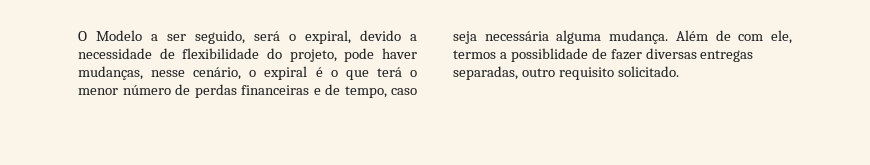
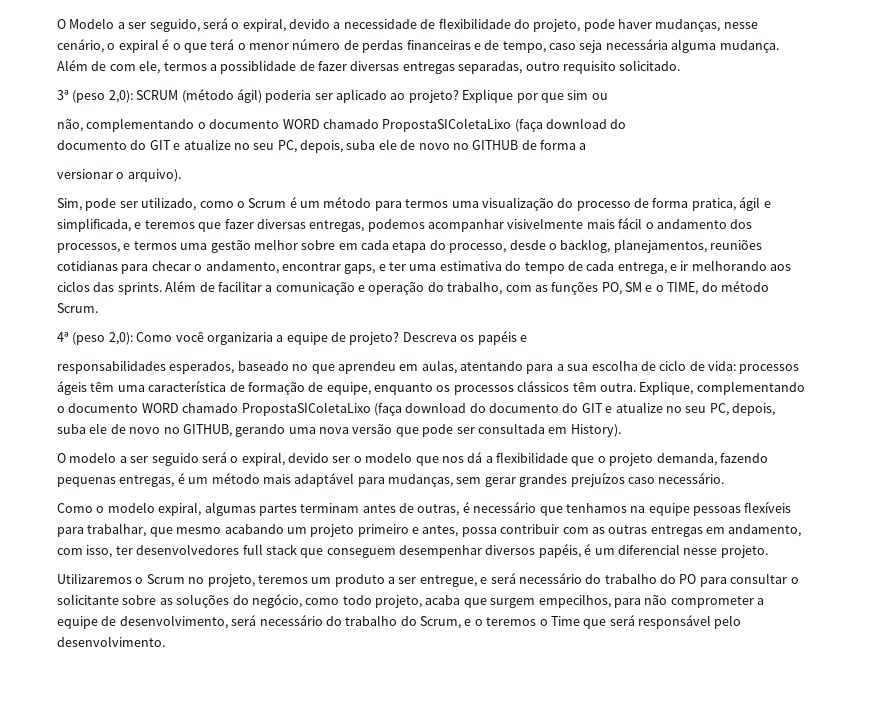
(679, 71) none -> [57,89,608,103] [57,118,627,132] [57,139,587,153] [57,169,181,182] [57,197,771,211] [57,218,753,232] [57,239,762,253] [57,260,792,274] [57,281,769,295] [57,303,98,313] [57,331,527,345] [57,360,800,374] [57,380,805,395] [57,402,775,416] [57,423,621,437] [57,452,768,466] [57,472,725,487] [57,501,792,516] [57,523,802,537] [57,544,768,558] [57,573,799,587] [57,594,764,608] [57,615,742,629] [57,636,165,647] // 3ª (peso 2,0): SCRUM (método ágil) poderia ser aplicado ao projeto? Explique por que sim ou // não, complementando o documento WORD chamado PropostaSIColetaLixo (faça download do // documento do GIT e atualize no seu PC, depois, suba ele de novo no GITHUB de forma a // versionar o arquivo). // Sim, pode ser utilizado, como o Scrum é um método para termos uma visualização do processo de forma pratica, ágil e simplificada, e teremos que fazer diversas entregas, podemos acompanhar visivelmente mais fácil o andamento dos processos, e termos uma gestão melhor sobre em cada etapa do processo, desde o backlog, planejamentos, reuniões cotidianas para checar o andamento, encontrar gaps, e ter uma estimativa do tempo de cada entrega, e ir melhorando aos ciclos das sprints. Além de facilitar a comunicação e operação do trabalho, com as funções PO, SM e o TIME, do método Scrum. // 4ª (peso 2,0): Como você organizaria a equipe de projeto? Descreva os papéis e // responsabilidades esperados, baseado no que aprendeu em aulas, atentando para a sua escolha de ciclo de vida: processos ágeis têm uma característica de formação de equipe, enquanto os processos clássicos têm outra. Explique, complementando o documento WORD chamado PropostaSIColetaLixo (faça download do documento do GIT e atualize no seu PC, depois, suba ele de novo no GITHUB, gerando uma nova versão que pode ser consultada em History). // O modelo a ser seguido será o expiral, devido ser o modelo que nos dá a flexibilidade que o projeto demanda, fazendo pequenas entregas, é um método mais adaptável para mudanças, sem gerar grandes prejuízos caso necessário. // Como o modelo expiral, algumas partes terminam antes de outras, é necessário que tenhamos na equipe pessoas flexíveis para trabalhar, que mesmo acabando um projeto primeiro e antes, possa contribuir com as outras entregas em andamento, com isso, ter desenvolvedores full stack que conseguem desempenhar diversos papéis, é um diferencial nesse projeto. // Utilizaremos o Scrum no projeto, teremos um produto a ser entregue, e será necessário do trabalho do PO para consultar o solicitante sobre as soluções do negócio, como todo projeto, acaba que surgem empecilhos, para não comprometer a equipe de desenvolvimento, será necessário do trabalho do Scrum, e o teremos o Time que será responsável pelo desenvolvimento.

